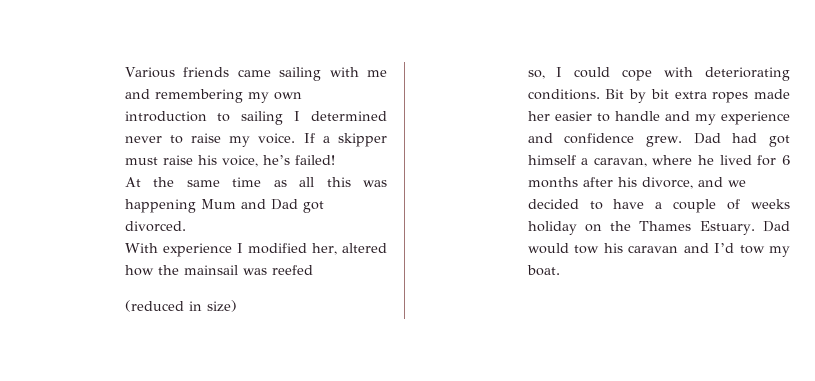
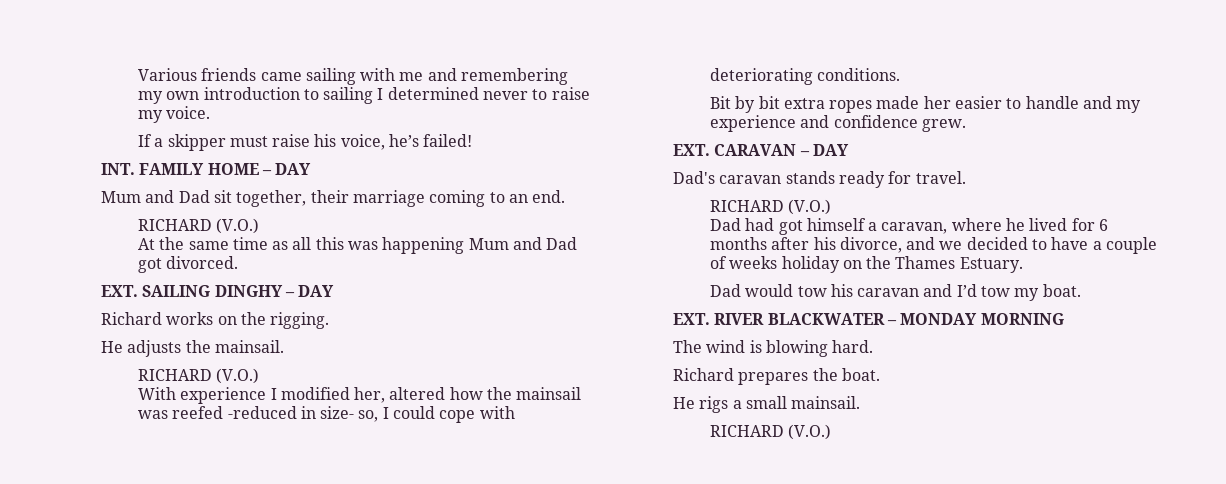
(296, 138) none -> (211, 112) //
(335, 160) none -> [100,163,312,175] [100,190,566,207] [137,218,260,234] // INT. FAMILY HOME – DAY // Mum and Dad sit together, their marriage coming to an end. // RICHARD (V.O.)
(186, 226) none -> [100,285,335,297] [100,312,330,329] [100,340,284,357] [137,368,260,384] // EXT. SAILING DINGHY – DAY // Richard works on the rigging. // He adjusts the mainsail. // RICHARD (V.O.)
[124,300,237,312] // (reduced in size) // -> [227,406,355,419] -reduced in size-
(600, 94) none -> (901, 74) //
(682, 141) none -> [672,144,849,156] [672,171,966,188] [709,199,832,215] // EXT. CARAVAN – DAY // Dad's caravan stands ready for travel. // RICHARD (V.O.) //
(755, 228) none -> (1023, 265) //
(560, 270) none -> [672,313,1064,325] [672,340,874,357] [672,368,880,385] [672,396,861,413] [709,424,832,440] // EXT. RIVER BLACKWATER – MONDAY MORNING // The wind is blowing hard. // Richard prepares the boat. // He rigs a small mainsail. // RICHARD (V.O.)

